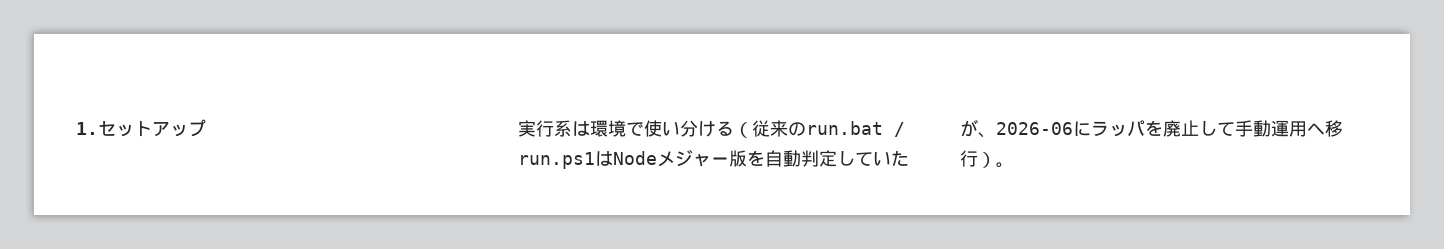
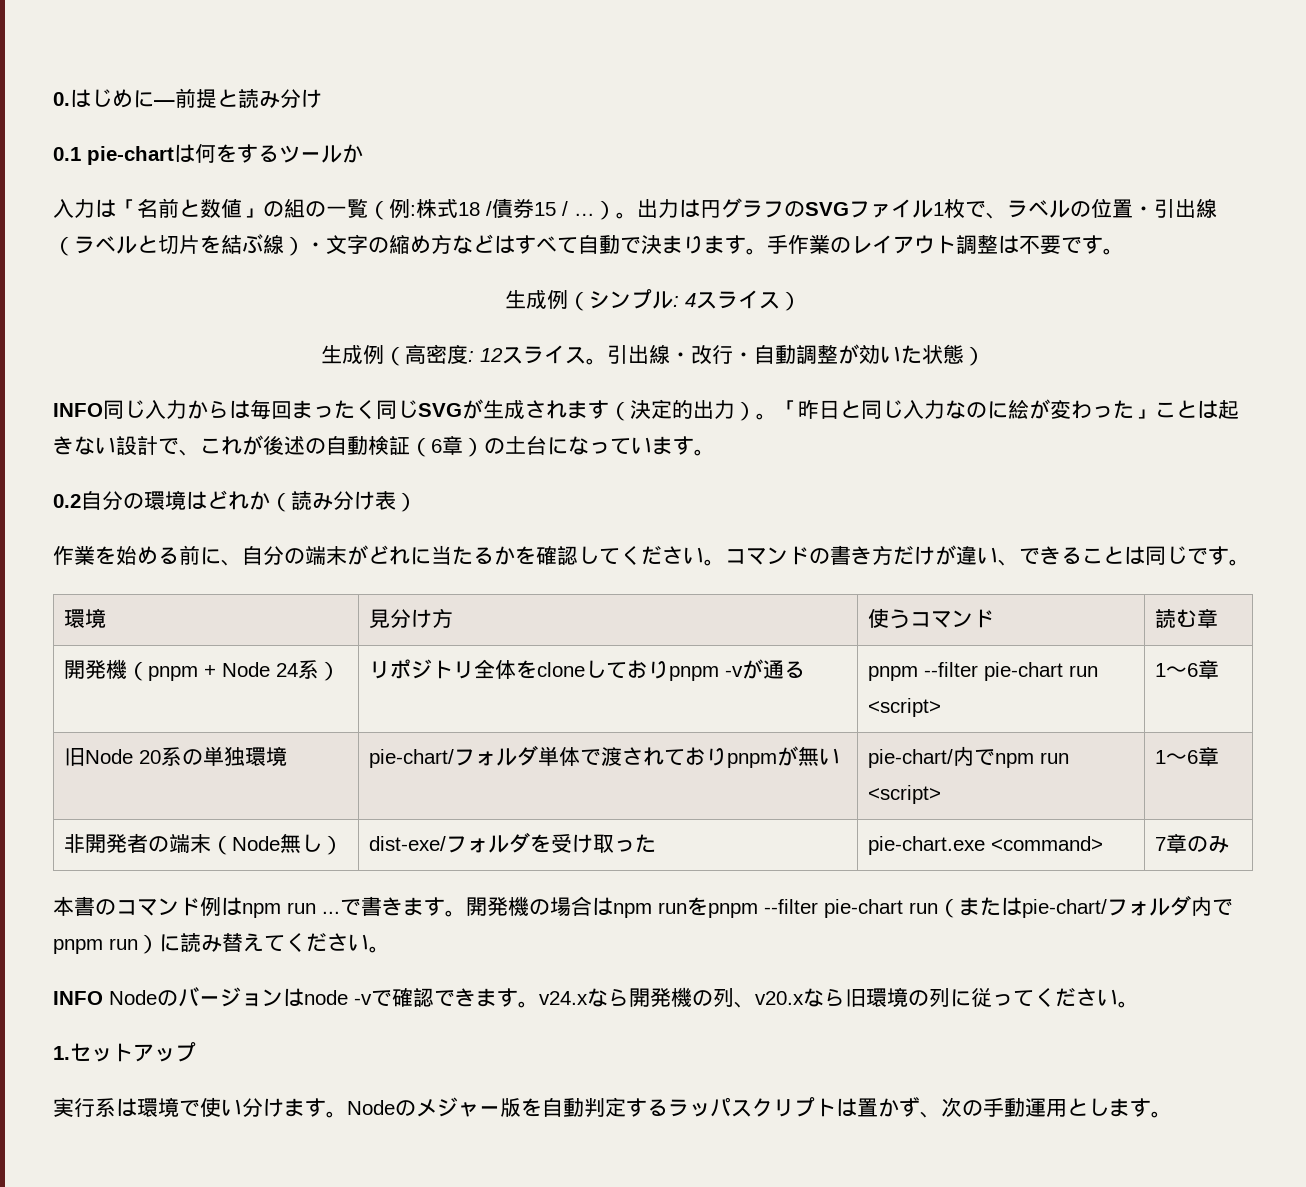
(76, 128) none -> [53,88,322,108] [53,144,363,165] [53,198,1217,220] [53,234,1124,256] [505,289,801,311] [321,344,985,366] [53,399,1239,421] [53,435,715,457] [53,490,417,512] [53,545,1250,566] [63,608,106,628] [368,608,453,628] [867,608,994,629] [1154,608,1218,628] [63,659,340,681] [368,659,805,681] [867,662,1098,681] [867,698,941,717] [1154,659,1219,679] [63,746,287,766] [368,745,840,768] [867,746,1069,768] [867,785,941,804] [1154,746,1219,766] [63,833,343,855] [368,832,656,853] [867,836,1103,855] [1154,833,1229,853] [53,895,1233,918] [53,933,390,954] [53,987,1139,1008] 0.はじめに—前提と読み分け // 0.1 pie-chartは何をするツールか // 入力は「名前と数値」の組の一覧（例:株式18 /債券15 / …）。出力は円グラフのSVGファイル1枚で、ラベルの位置・引出線（ラベルと切片を結ぶ線）・文字の縮め方などはすべて自動で決まります。手作業のレイアウト調整は不要です。 // 生成例（シンプル: 4スライス） // 生成例（高密度: 12スライス。引出線・改行・自動調整が効いた状態） // INFO同じ入力からは毎回まったく同じSVGが生成されます（決定的出力）。「昨日と同じ入力なのに絵が変わった」ことは起きない設計で、これが後述の自動検証（6章）の土台になっています。 // 0.2自分の環境はどれか（読み分け表） // 作業を始める前に、自分の端末がどれに当たるかを確認してください。コマンドの書き方だけが違い、できることは同じです。 // 環境 | 見分け方 | 使うコマンド | 読む章 // 開発機（pnpm + Node 24系） | リポジトリ全体をcloneしておりpnpm -vが通る | pnpm --filter pie-chart run <script> | 1〜6章 // 旧Node 20系の単独環境 | pie-chart/フォルダ単体で渡されておりpnpmが無い | pie-chart/内でnpm run <script> | 1〜6章 // 非開発者の端末（Node無し） | dist-exe/フォルダを受け取った | pie-chart.exe <command> | 7章のみ // 本書のコマンド例はnpm run ...で書きます。開発機の場合はnpm runをpnpm --filter pie-chart run（またはpie-chart/フォルダ内でpnpm run）に読み替えてください。 // INFO Nodeのバージョンはnode -vで確認できます。v24.xなら開発機の列、v20.xなら旧環境の列に従ってください。 //
[716,120,905,138] [518,151,657,169] る（従来のrun.bat / run.ps1はNode -> [284,1098,416,1118] ます。Nodeの
[837,150,909,166] [960,119,1343,138] [960,150,996,168] していたが、2026-06にラッパを廃止して手動運用へ移行） -> [626,1097,1151,1118] するラッパスクリプトは置かず、次の手動運用とします

